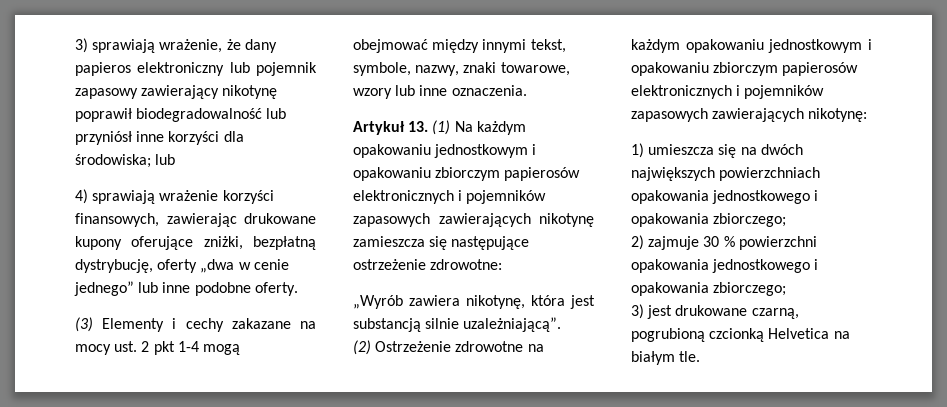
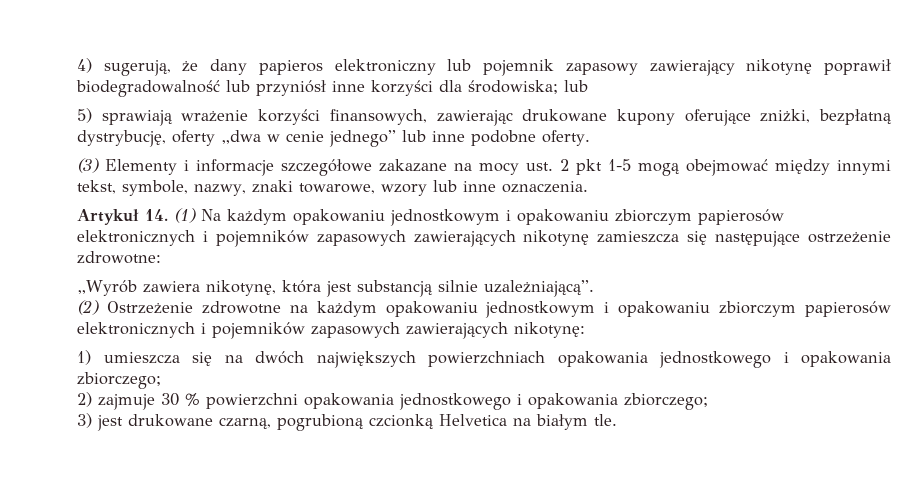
[75,38,223,53] 3) sprawiają wrażenie, -> [77,58,171,76] 4) sugerują,
[75,189,88,204] 4) -> [77,108,92,123] 5)
[185,318,224,332] cechy -> [196,159,372,176] informacje szczegółowe
[177,341,199,352] 1-4 -> [608,159,631,171] 1-5
[408,121,429,132] 13. -> [145,209,168,221] 14.

